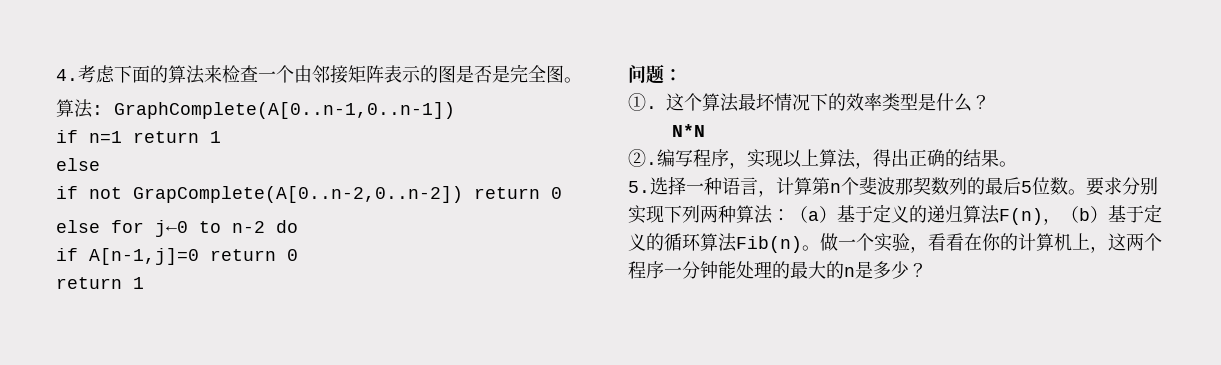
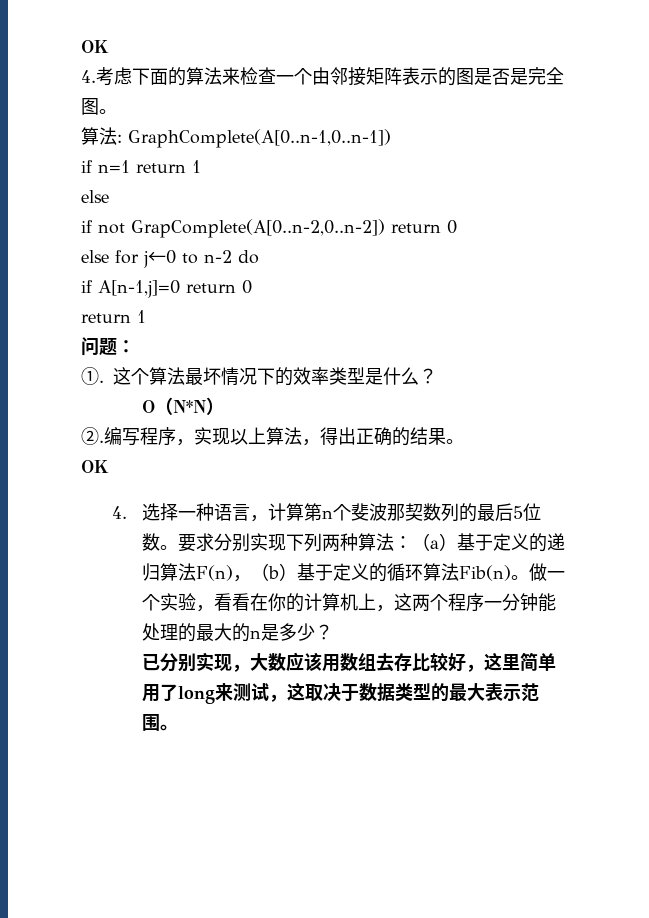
(56, 75) none -> [81,40,109,53] OK //
(990, 102) none -> [142,397,174,415] O（
(705, 130) none -> [206,397,225,415] ）
[628,181,650,193] 5. -> [81,460,109,473] [111,506,127,519] OK // 4.
(927, 270) none -> [142,652,557,672] [142,682,540,704] [142,714,179,731] // 已分别实现，大数应该用数组去存比较好，这里简单用了long来测试，这取决于数据类型的最大表示范围。

